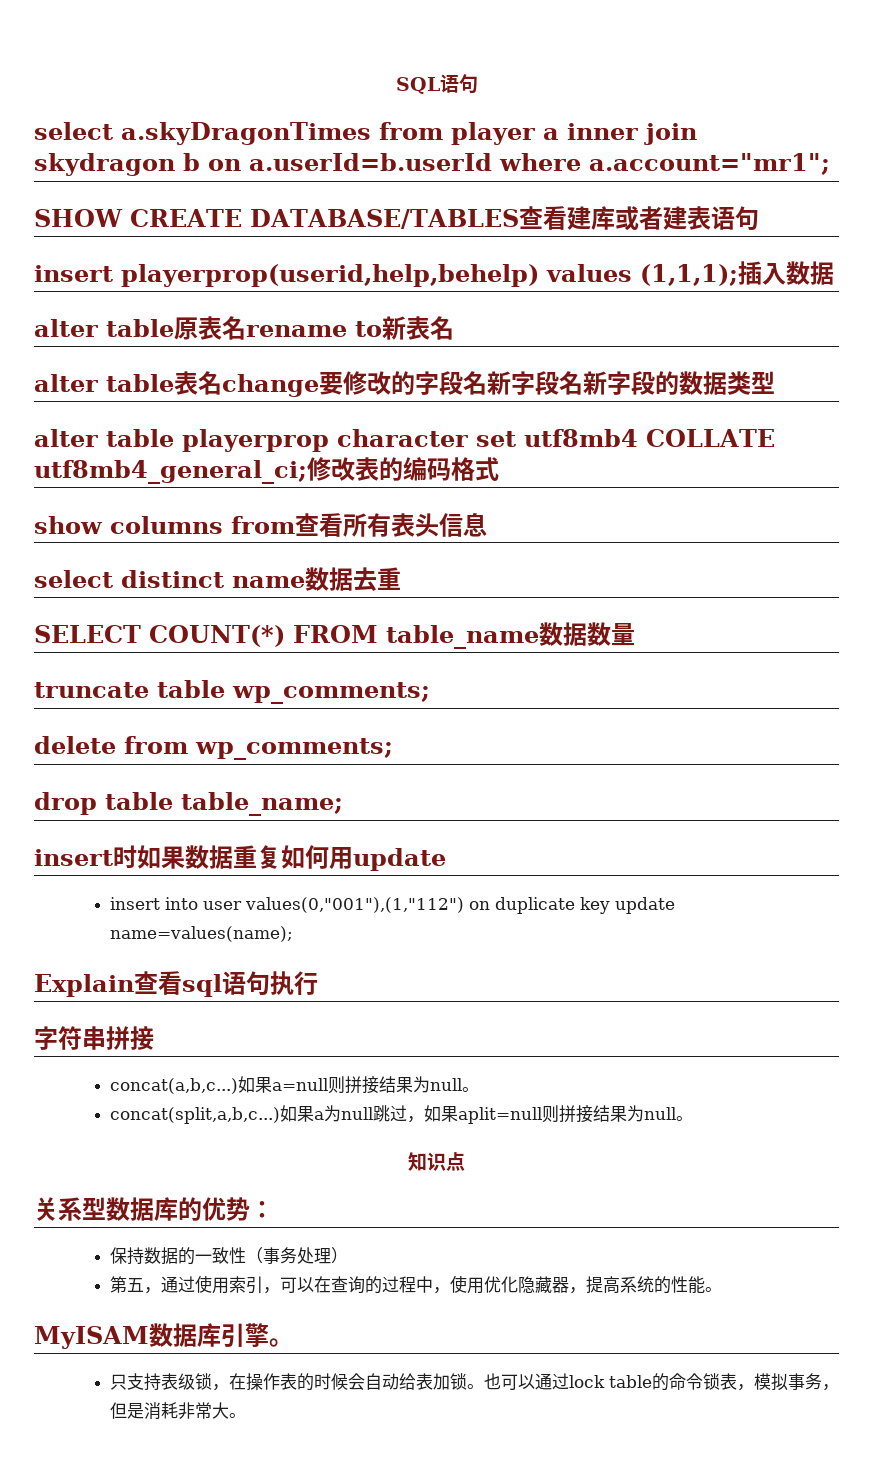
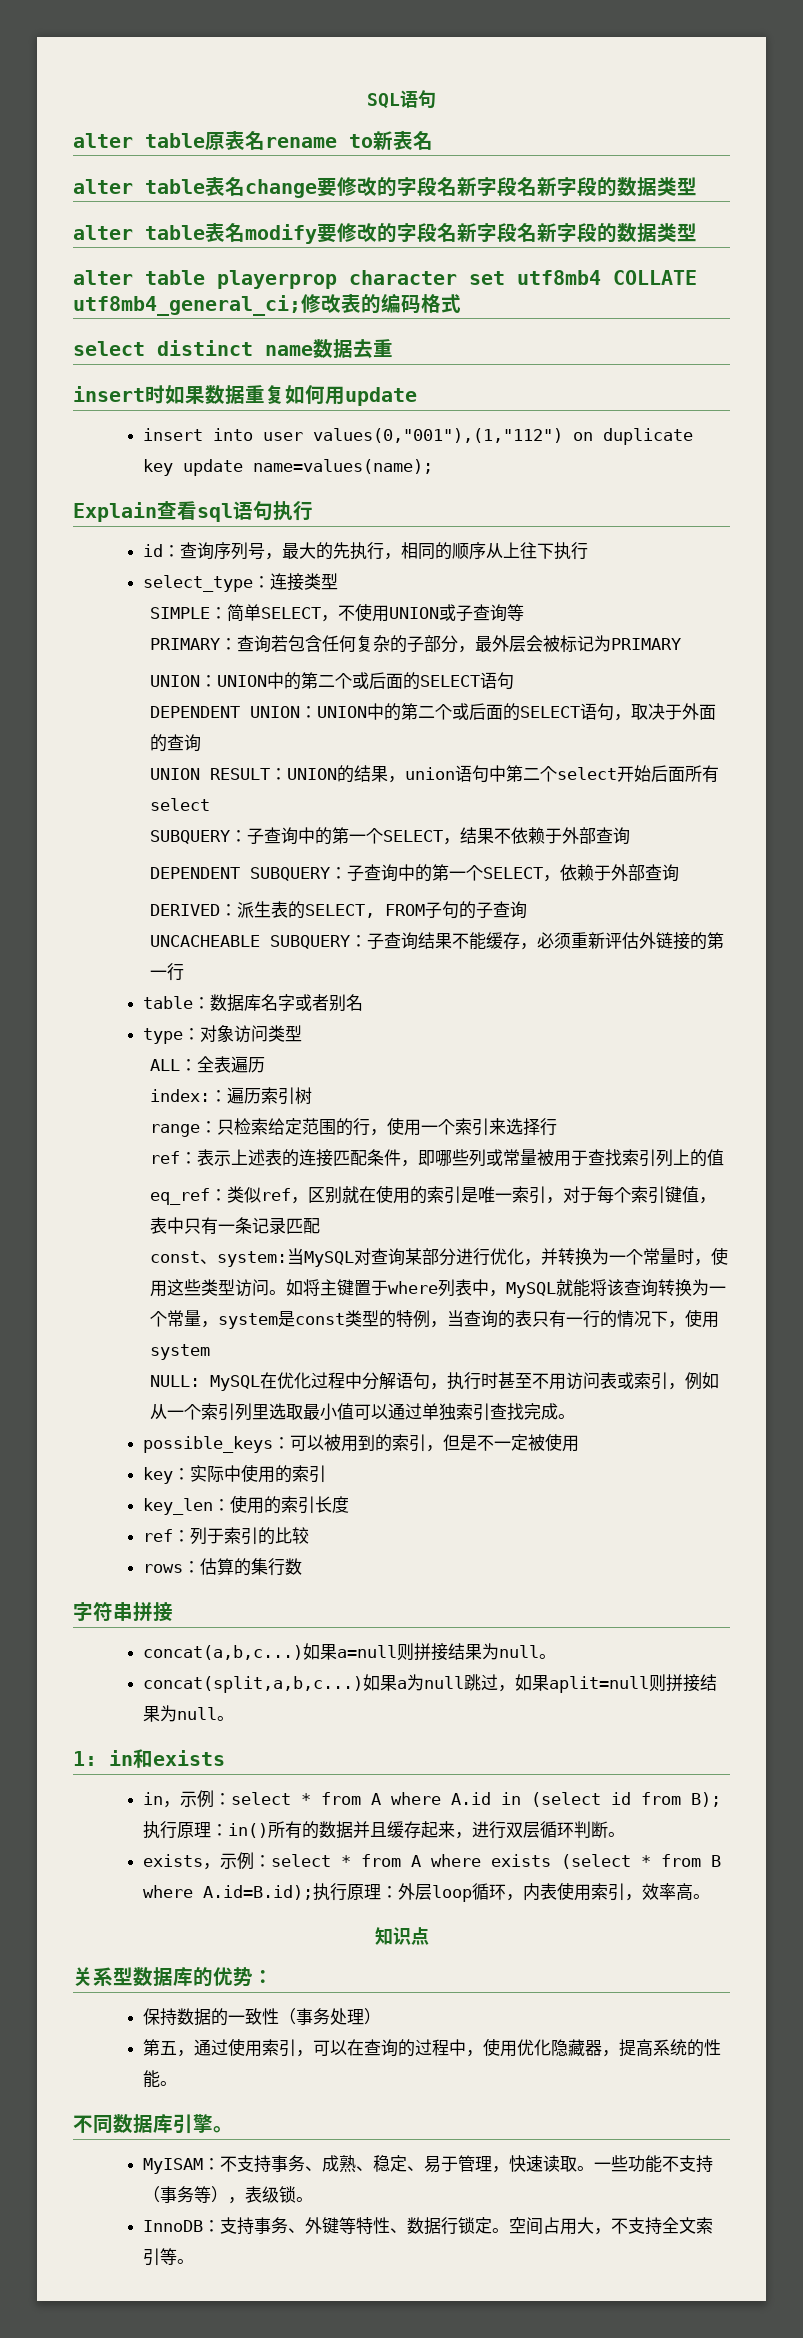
[34,122,697,145] [34,153,830,176] [34,206,759,231] [34,261,834,287] // select a.skyDragonTimes from player a inner join skydragon b on a.userId=b.userId where a.account="mr1"; // SHOW CREATE DATABASE/TABLES查看建库或者建表语句 // insert playerprop(userid,help,behelp) values (1,1,1);插入数据 -> (436, 99) none
(775, 382) none -> [73,222,697,244] // alter table表名modify要修改的字段名新字段名新字段的数据类型
[34,512,487,537] // show columns from查看所有表头信息 -> (461, 303) none
[34,622,635,649] [34,680,430,704] [34,736,393,760] [34,792,343,816] // SELECT COUNT(*) FROM table_name数据数量 // truncate table wp_comments; // delete from wp_comments; // drop table table_name; -> (393, 348) none
(318, 983) none -> [143,542,589,560] [143,573,339,592] [150,603,525,622] [150,635,682,653] [150,672,515,690] [150,703,717,721] [150,734,202,752] [150,765,720,783] [150,798,211,811] [150,827,631,845] [150,864,680,882] [150,901,528,919] [150,932,725,950] [150,963,185,981] [143,994,364,1012] [143,1025,303,1044] [150,1056,266,1073] [150,1087,313,1105] [150,1117,558,1137] [150,1149,725,1167] [150,1185,717,1205] [150,1217,321,1235] [150,1247,729,1267] [150,1279,727,1298] [150,1309,720,1329] [150,1344,211,1360] [150,1372,720,1391] [150,1403,576,1421] [143,1433,580,1453] [143,1464,327,1484] [143,1495,350,1515] [143,1527,310,1545] [143,1558,303,1576] // id：查询序列号，最大的先执行，相同的顺序从上往下执行 // select_type：连接类型 // SIMPLE：简单SELECT，不使用UNION或子查询等 // PRIMARY：查询若包含任何复杂的子部分，最外层会被标记为PRIMARY // UNION：UNION中的第二个或后面的SELECT语句 // DEPENDENT UNION：UNION中的第二个或后面的SELECT语句，取决于外面的查询 // UNION RESULT：UNION的结果，union语句中第二个select开始后面所有select // SUBQUERY：子查询中的第一个SELECT，结果不依赖于外部查询 // DEPENDENT SUBQUERY：子查询中的第一个SELECT，依赖于外部查询 // DERIVED：派生表的SELECT, FROM子句的子查询 // UNCACHEABLE SUBQUERY：子查询结果不能缓存，必须重新评估外链接的第一行 // table：数据库名字或者别名 // type：对象访问类型 // ALL：全表遍历 // index:：遍历索引树 // range：只检索给定范围的行，使用一个索引来选择行 // ref：表示上述表的连接匹配条件，即哪些列或常量被用于查找索引列上的值 // eq_ref：类似ref，区别就在使用的索引是唯一索引，对于每个索引键值，表中只有一条记录匹配 // const、system:当MySQL对查询某部分进行优化，并转换为一个常量时，使用这些类型访问。如将主键置于where列表中，MySQL就能将该查询转换为一个常量，system是const类型的特例，当查询的表只有一行的情况下，使用system // NULL: MySQL在优化过程中分解语句，执行时甚至不用访问表或索引，例如从一个索引列里选取最小值可以通过单独索引查找完成。 // possible_keys：可以被用到的索引，但是不一定被使用 // key：实际中使用的索引 // key_len：使用的索引长度 // ref：列于索引的比较 // rows：估算的集行数
(693, 1118) none -> [73,1749,225,1768] [143,1790,722,1808] [143,1821,626,1839] [143,1852,722,1870] [143,1882,711,1902] // 1: in和exists // in，示例：select * from A where A.id in (select id from B);执行原理：in()所有的数据并且缓存起来，进行双层循环判断。 // exists，示例：select * from A where exists (select * from B where A.id=B.id);执行原理：外层loop循环，内表使用索引，效率高。
[34,1326,149,1349] MyISAM -> [73,2115,113,2134] 不同
[109,1373,839,1391] [109,1402,229,1420] 只支持表级锁，在操作表的时候会自动给表加锁。也可以通过lock table的命令锁表，模拟事务，但是消耗非常大 -> [143,2155,714,2174] [143,2186,314,2204] [143,2217,714,2235] [143,2248,178,2266] MyISAM：不支持事务、成熟、稳定、易于管理，快速读取。一些功能不支持（事务等），表级锁。 // InnoDB：支持事务、外键等特性、数据行锁定。空间占用大，不支持全文索引等

